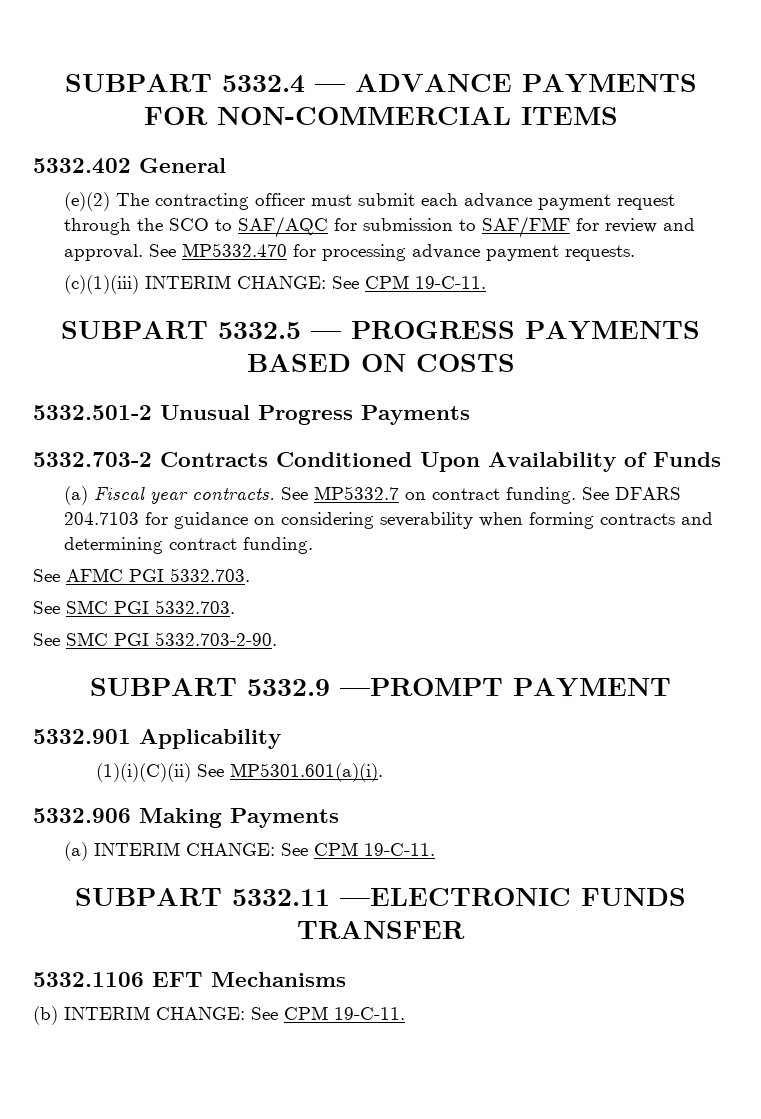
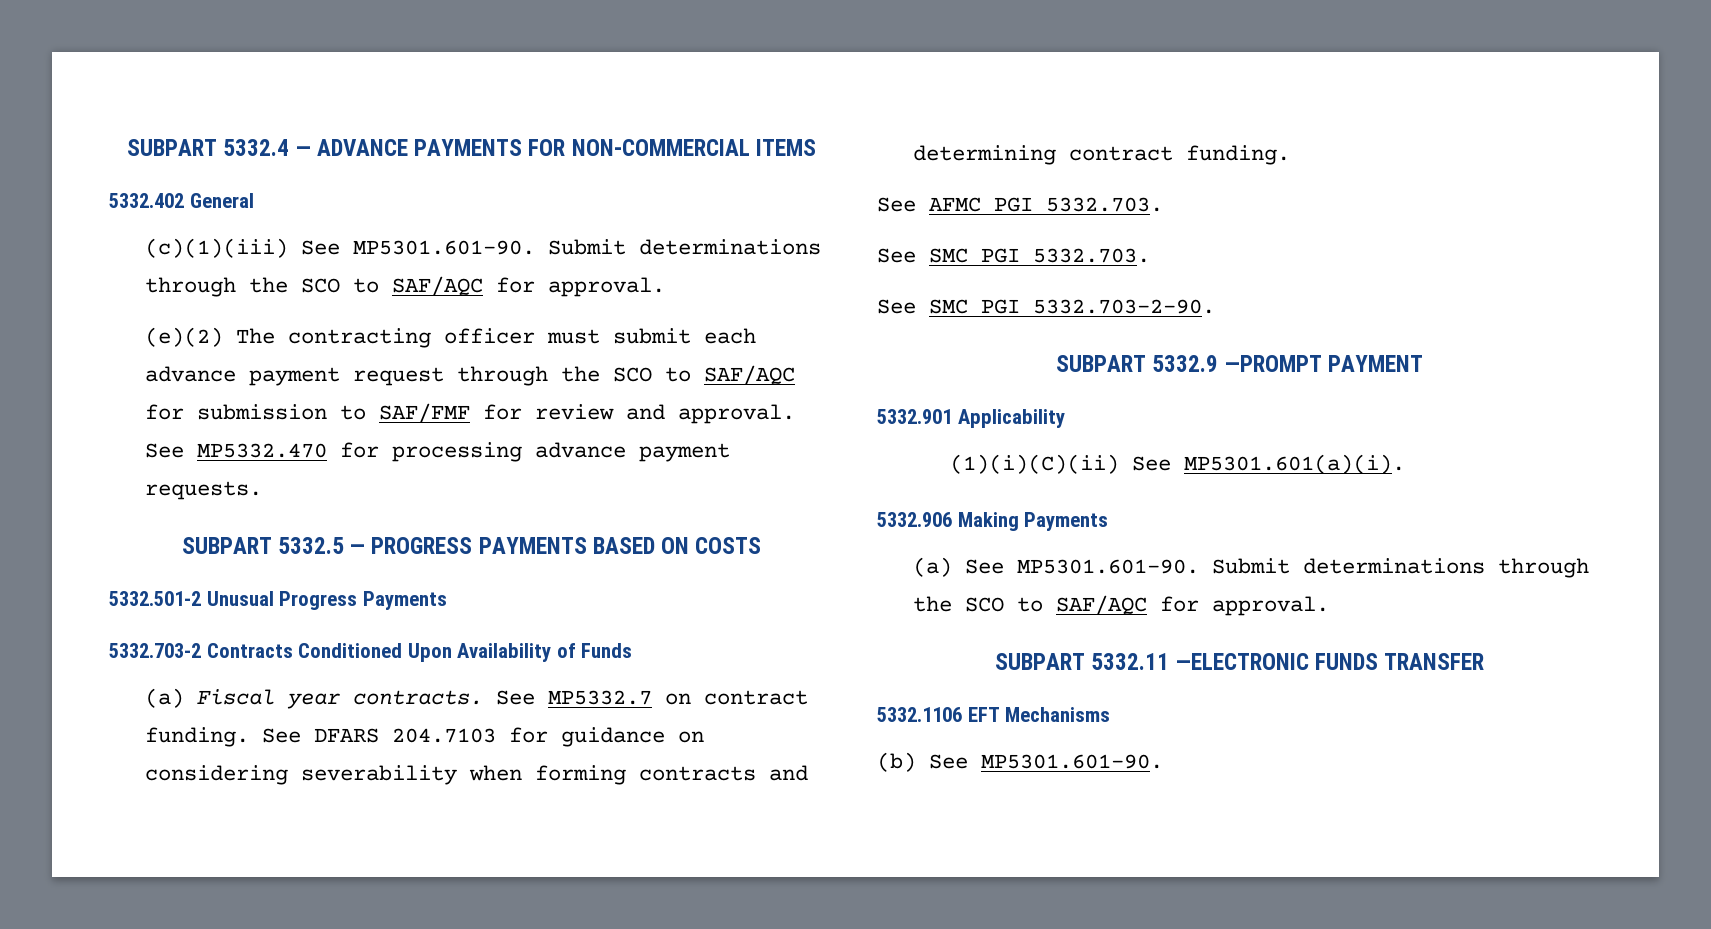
(226, 165) none -> [145,238,822,258] [145,276,666,297] // (c)(1)(iii) See MP5301.601-90. Submit determinations through the SCO to SAF/AQC for approval.
[64,275,487,294] // (c)(1)(iii) INTERIM CHANGE: See CPM 19-C-11. -> (263, 490) none
[94,842,436,856] INTERIM CHANGE: See CPM 19-C-11. -> [965,558,1590,578] [913,595,1330,616] See MP5301.601-90. Submit determinations through the SCO to SAF/AQC for approval.
[64,1006,405,1020] INTERIM CHANGE: See CPM 19-C-11. -> [929,754,1163,769] See MP5301.601-90.

